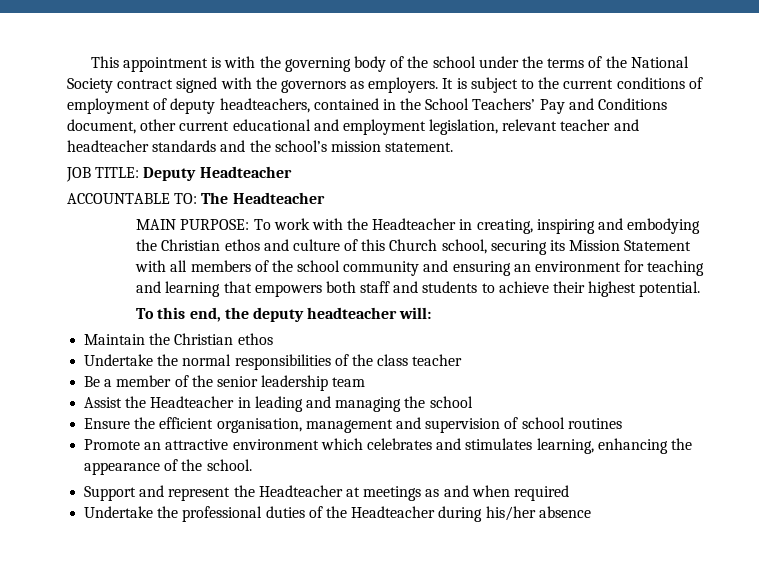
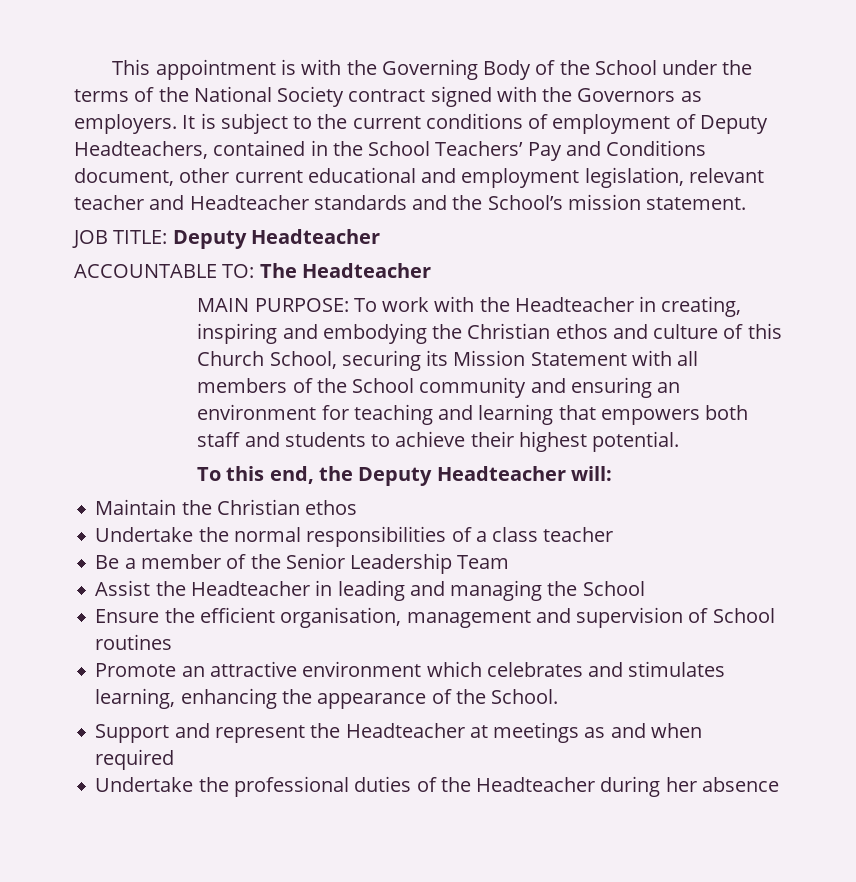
[284,56,476,72] governing body of the school -> [381,59,657,80] Governing Body of the School
[280,80,346,93] governors -> [577,88,676,102] Governors
[170,98,310,114] deputy headteachers, -> [699,115,768,134] [74,141,208,159] Deputy Headteachers,
[67,140,149,152] headteacher -> [189,195,309,210] Headteacher
[274,140,327,152] school’s -> [487,195,563,210] School’s
[441,239,487,254] school, -> [269,351,337,369] School,
[297,260,341,272] school -> [352,378,415,393] School
[252,307,398,322] deputy headteacher -> [358,466,566,486] Deputy Headteacher
[351,354,373,366] the -> [475,531,487,542] a
[216,375,366,391] senior leadership team -> [285,553,510,574] Senior Leadership Team
[429,396,473,408] school -> [582,581,645,596] School
[521,417,565,429] school -> [712,608,775,623] School
[206,459,252,471] school. -> [491,689,559,704] School.
[485,506,536,521] his/her -> [665,777,697,792] her

